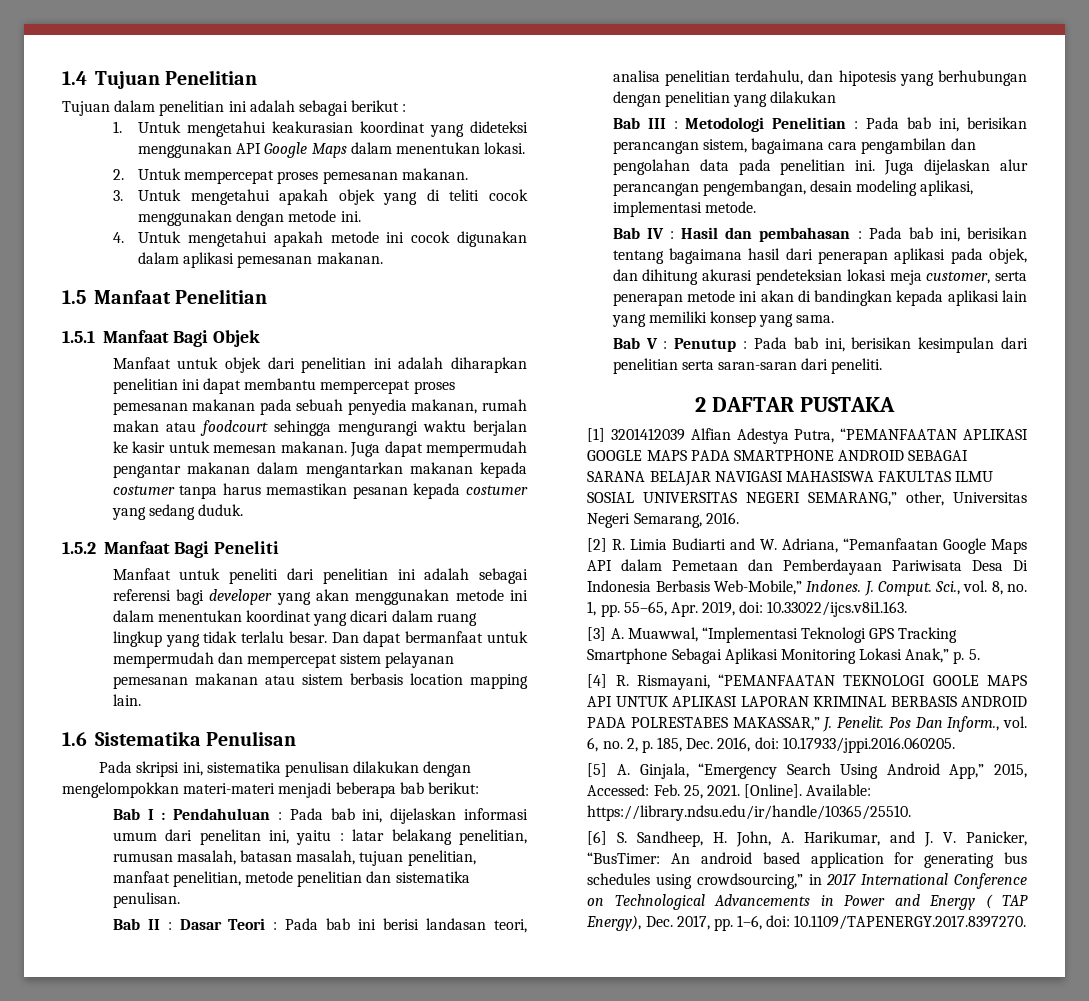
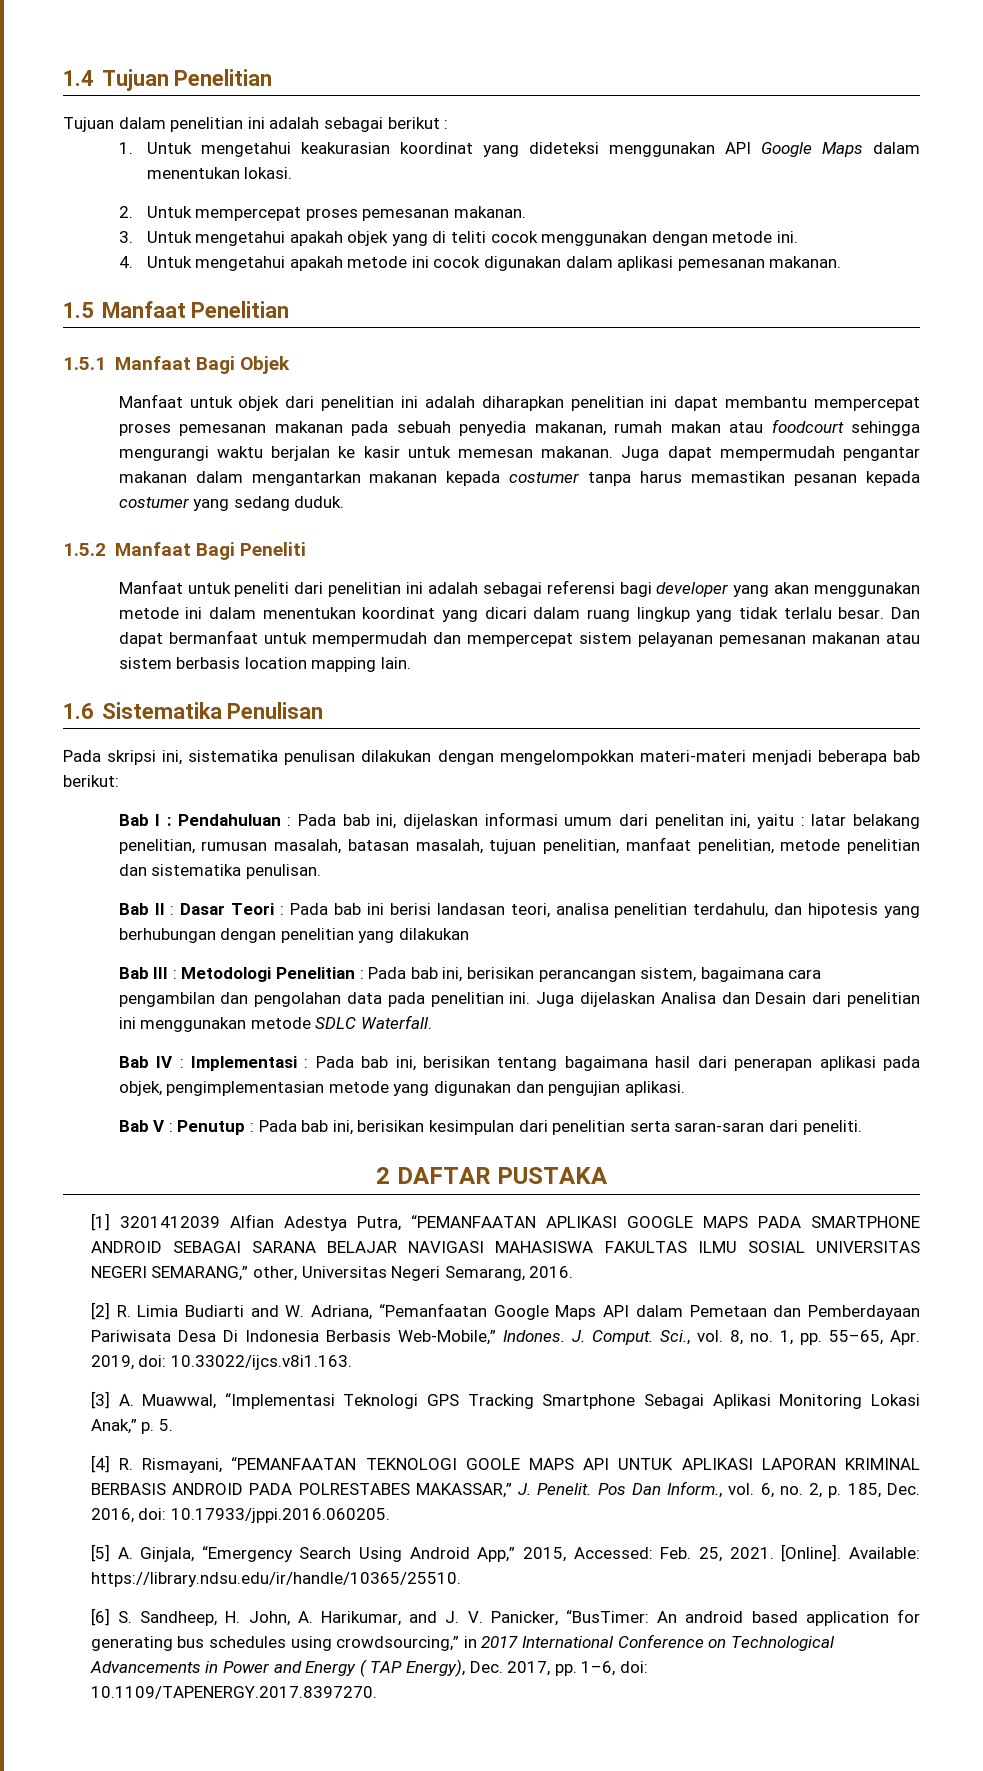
[1000,159,1028,171] [612,180,974,196] [612,201,756,217] alur perancangan pengembangan, desain modeling aplikasi, implementasi metode. -> [660,992,921,1007] [118,1015,433,1032] Analisa dan Desain dari penelitian ini menggunakan metode SDLC Waterfall.
[681,227,851,242] Hasil dan pembahasan -> [190,1056,297,1071] Implementasi
[612,269,1027,285] [612,290,1027,306] [611,311,835,327] dan dihitung akurasi pendeteksian lokasi meja customer, serta penerapan metode ini akan di bandingkan kepada aplikasi lain yang memiliki konsep yang sama. -> [166,1081,685,1096] pengimplementasian metode yang digunakan dan pengujian aplikasi.

